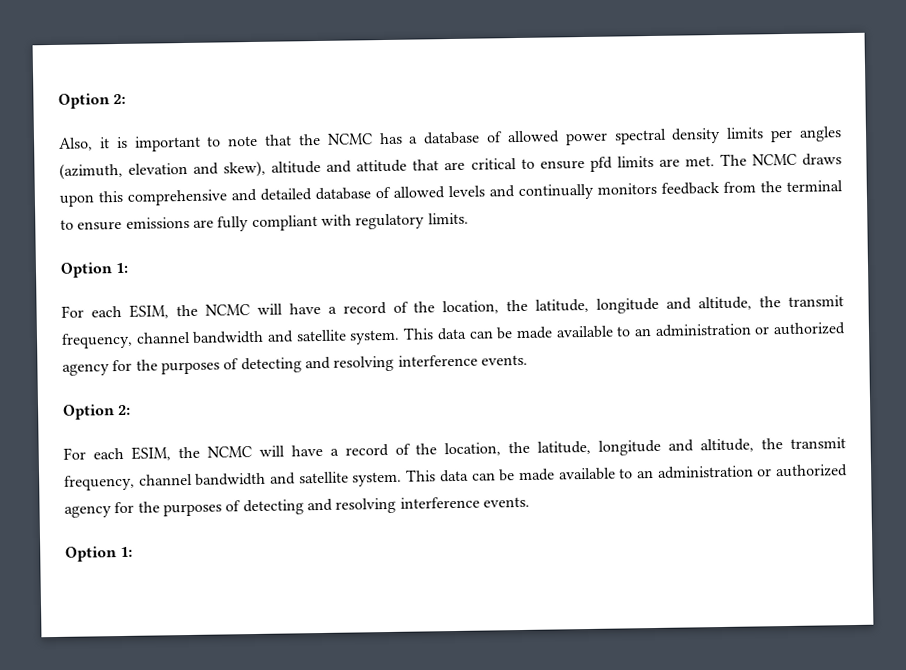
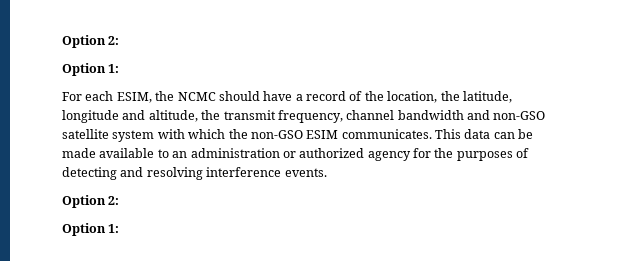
[58,93,127,109] [58,126,843,152] [59,153,842,180] [59,180,843,207] [60,212,469,232] Option 2: // Also, it is important to note that the NCMC has a database of allowed power spectral density limits per angles (azimuth, elevation and skew), altitude and attitude that are critical to ensure pfd limits are met. The NCMC draws upon this comprehensive and detailed database of allowed levels and continually monitors feedback from the terminal to ensure emissions are fully compliant with regulatory limits. -> [62,35,120,48] Option 2:
[256,303,283,315] will -> [218,91,260,101] should
[295,329,401,345] satellite system. -> [493,111,546,120] [62,129,432,142] non-GSO satellite system with which the non-GSO ESIM communicates.
[63,437,847,461] [64,464,848,491] [64,496,530,518] // For each ESIM, the NCMC will have a record of the location, the latitude, longitude and altitude, the transmit frequency, channel bandwidth and satellite system. This data can be made available to an administration or authorized agency for the purposes of detecting and resolving interference events. -> (120, 200) none

